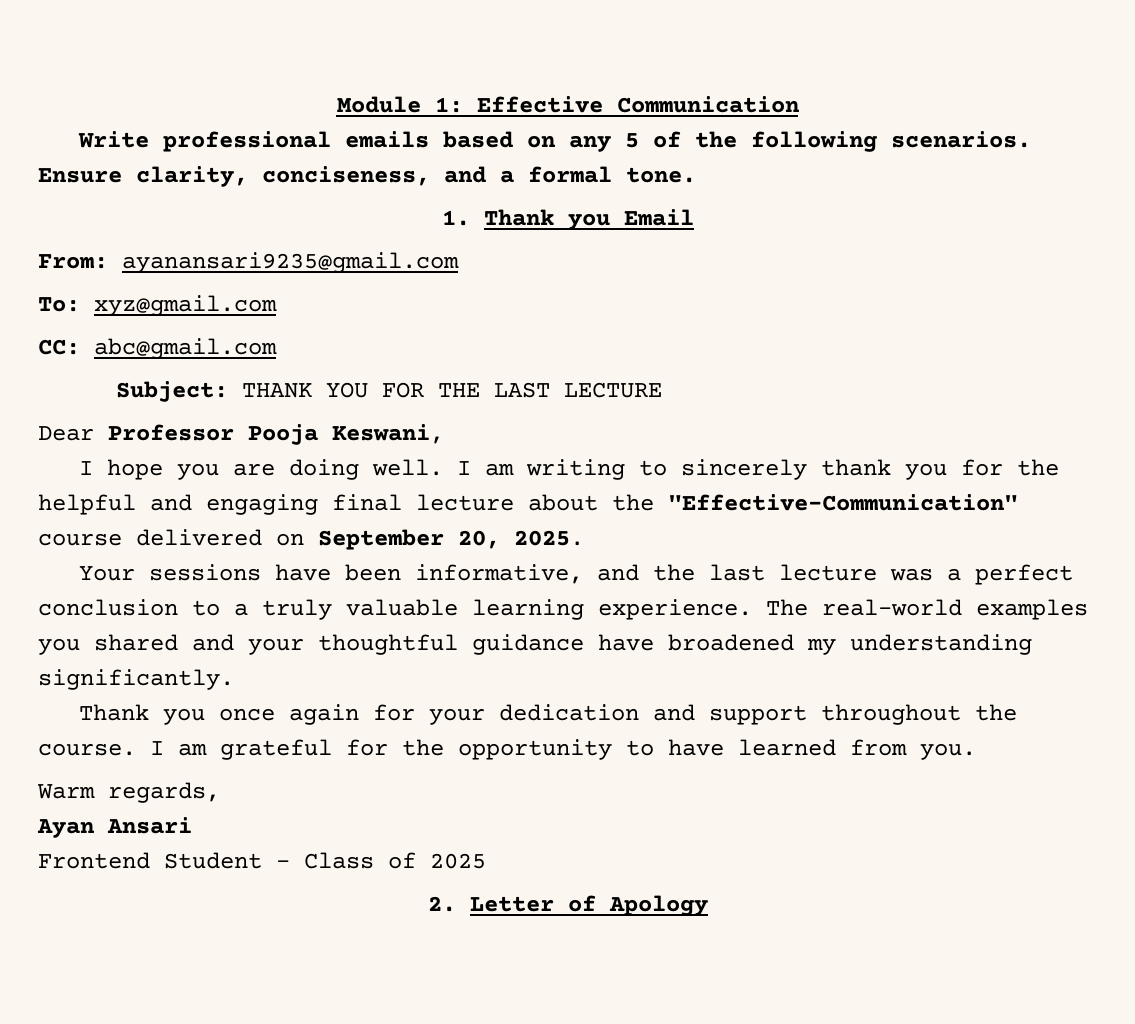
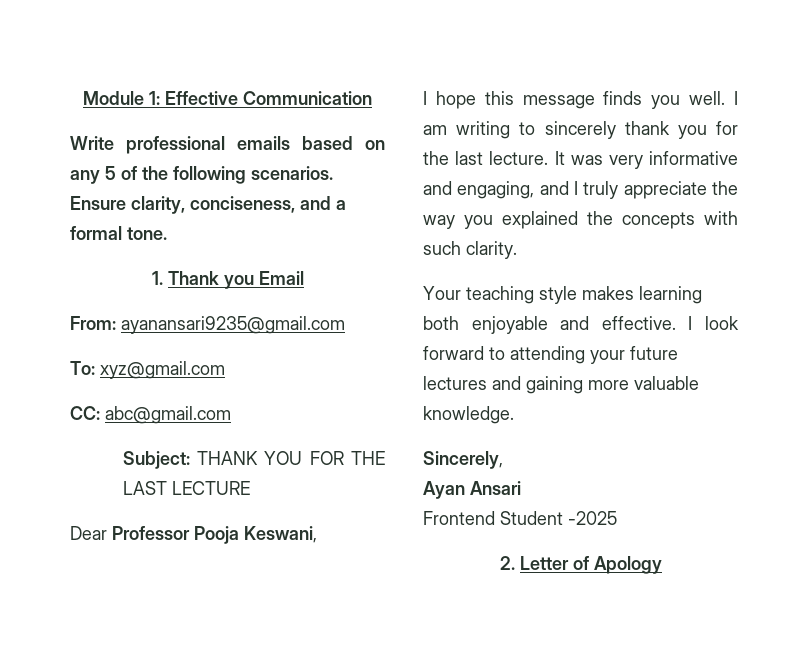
[176,459,359,480] you are doing -> [484,91,681,109] this message finds you
[38,494,1018,515] [38,529,584,550] [78,564,1073,585] [38,599,1088,620] [38,634,1032,655] [38,669,234,690] [78,704,1017,725] [38,739,976,760] [37,782,220,803] helpful and engaging final lecture about the "Effective-Communication" course delivered on September 20, 2025. // Your sessions have been informative, and the last lecture was a perfect conclusion to a truly valuable learning experience. The real-world examples you shared and your thoughtful guidance have broadened my understanding significantly. // Thank you once again for your dedication and support throughout the course. I am grateful for the opportunity to have learned from you. // Warm regards, -> [455,151,738,169] [423,181,738,199] [423,211,738,229] [423,241,517,259] [423,286,702,304] [423,316,739,334] [423,346,678,364] [423,376,699,394] [423,406,514,424] [423,451,503,469] last lecture. It was very informative and engaging, and I truly appreciate the way you explained the concepts with such clarity. // Your teaching style makes learning both enjoyable and effective. I look forward to attending your future lectures and gaining more valuable knowledge. // Sincerely,
[276,852,486,869] – Class of 2025 -> [568,511,617,525] -2025

